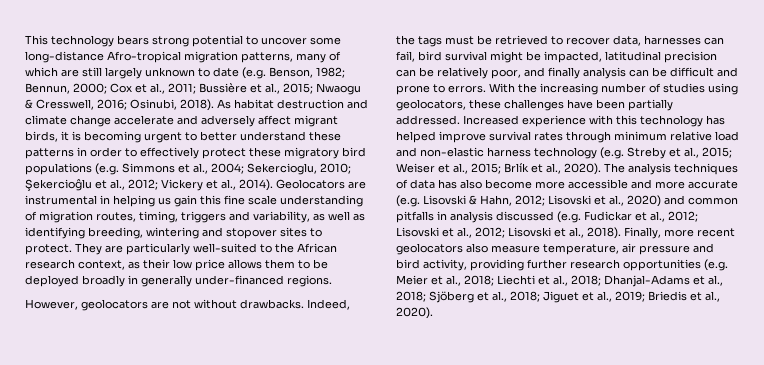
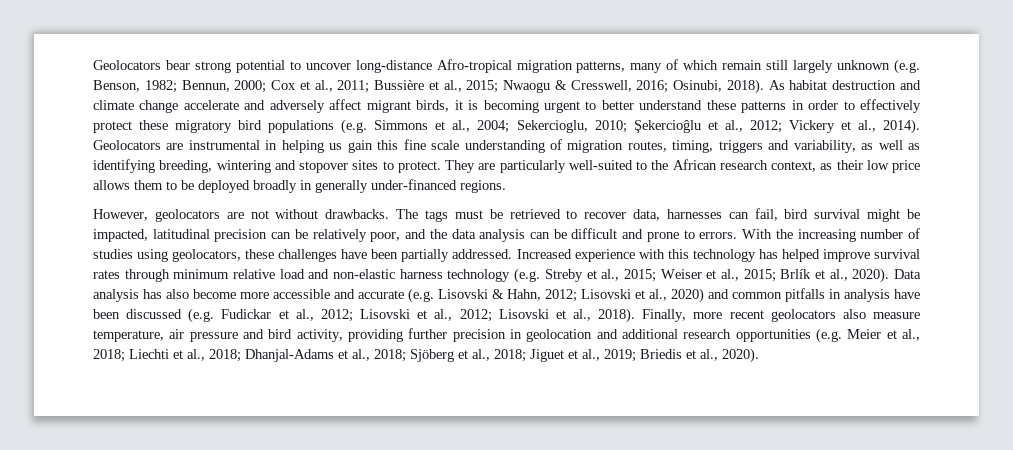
[25,35,149,47] This technology bears -> [93,60,190,70] Geolocators bear
[310,37,341,45] some -> (351, 66) none
[61,69,79,77] are -> [722,60,763,70] remain
[198,67,239,77] to date -> (891, 65) none
[307,299,350,310] [396,35,415,45] Indeed, the -> [396,209,419,219] The
[548,67,580,79] finally -> [429,229,476,239] the data
[604,163,738,175] [396,179,435,189] The analysis techniques of data -> [893,269,921,279] [93,289,139,302] Data analysis
[655,181,685,189] more -> (355, 294) none
(493, 217) none -> [894,289,920,299] [93,309,120,319] have been
(567, 264) none -> [452,329,678,342] precision in geolocation and additional

